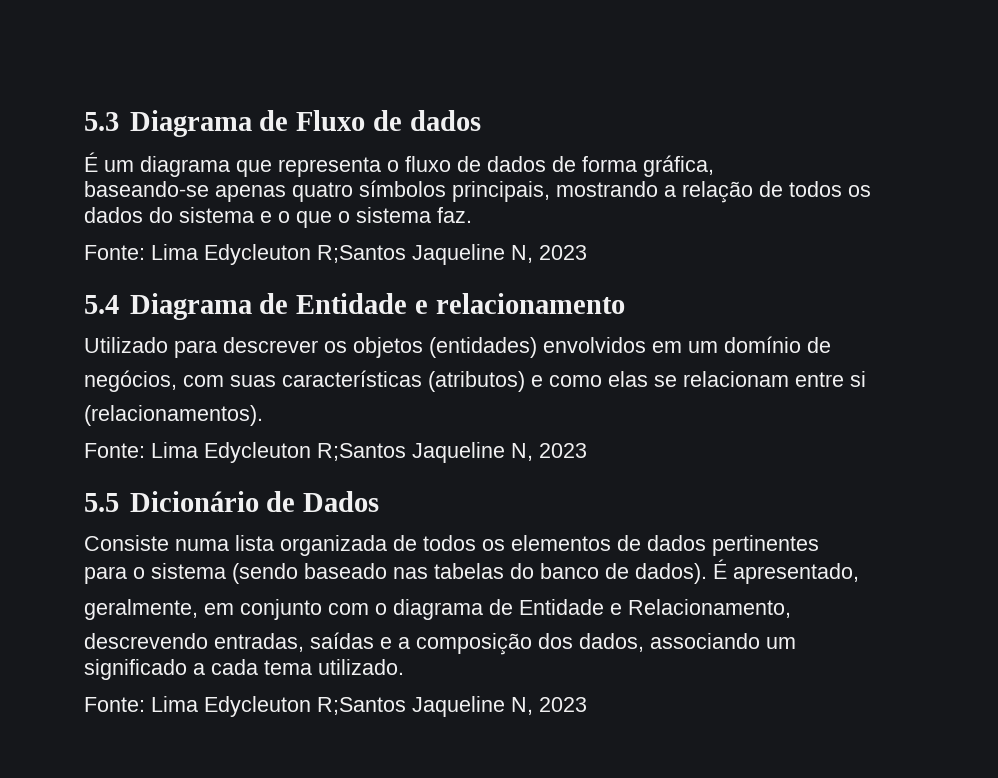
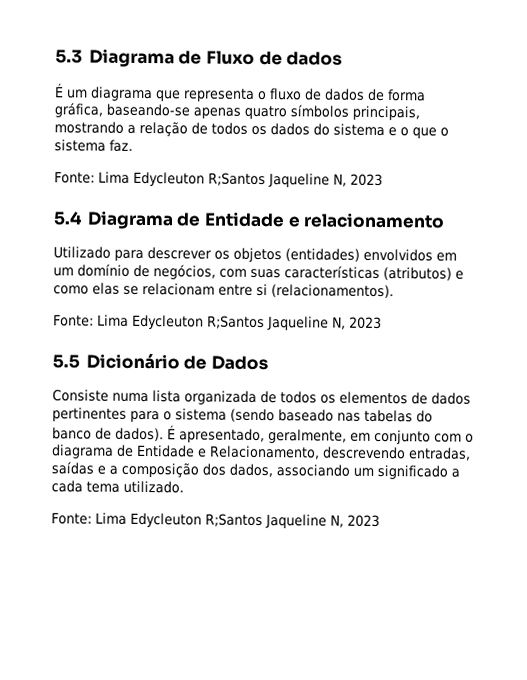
(714, 166) // -> (103, 110) none
(831, 345) // -> (150, 271) none
(866, 379) // -> (268, 290) none
(819, 545) // -> (127, 414) none
(859, 573) // -> (265, 436) none
(791, 608) // -> (320, 452) none
(796, 643) // -> (374, 472) none

